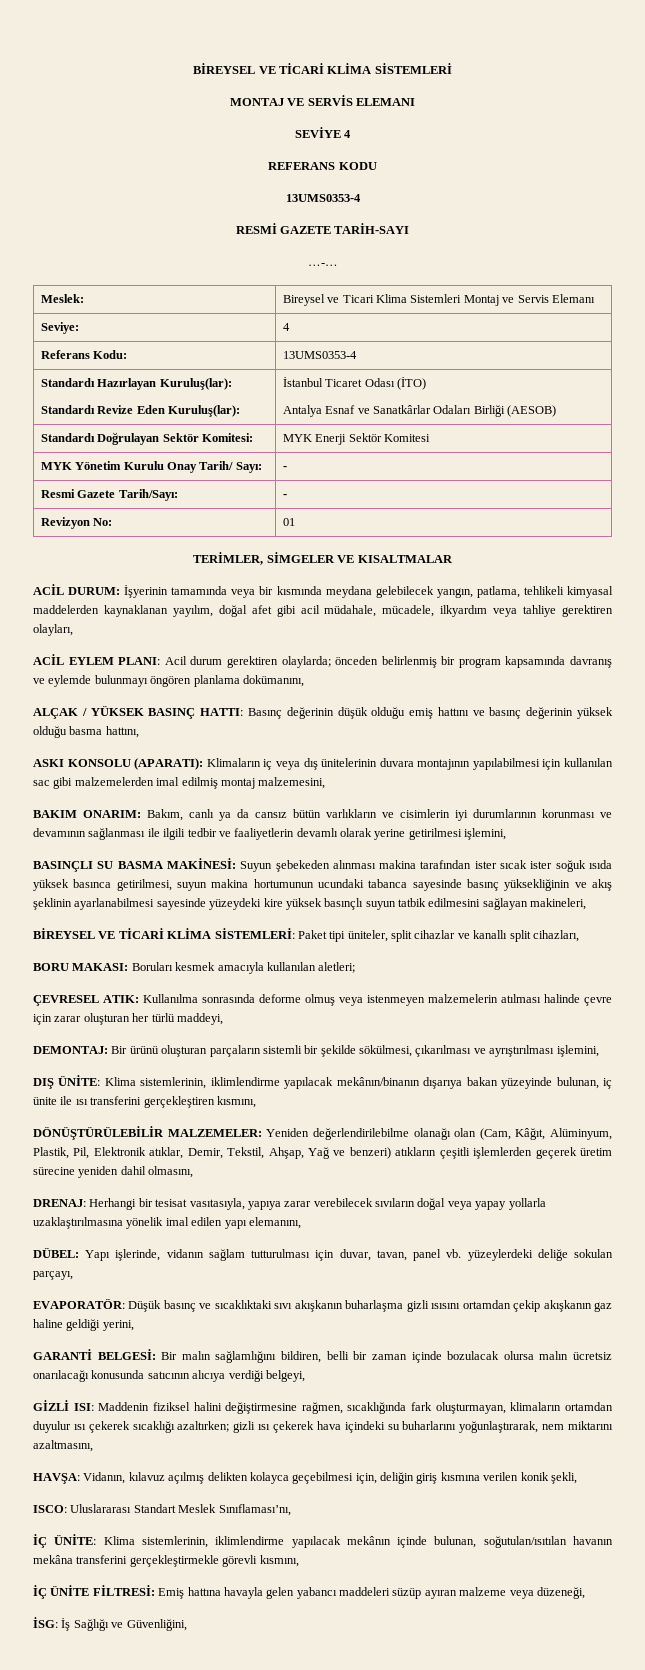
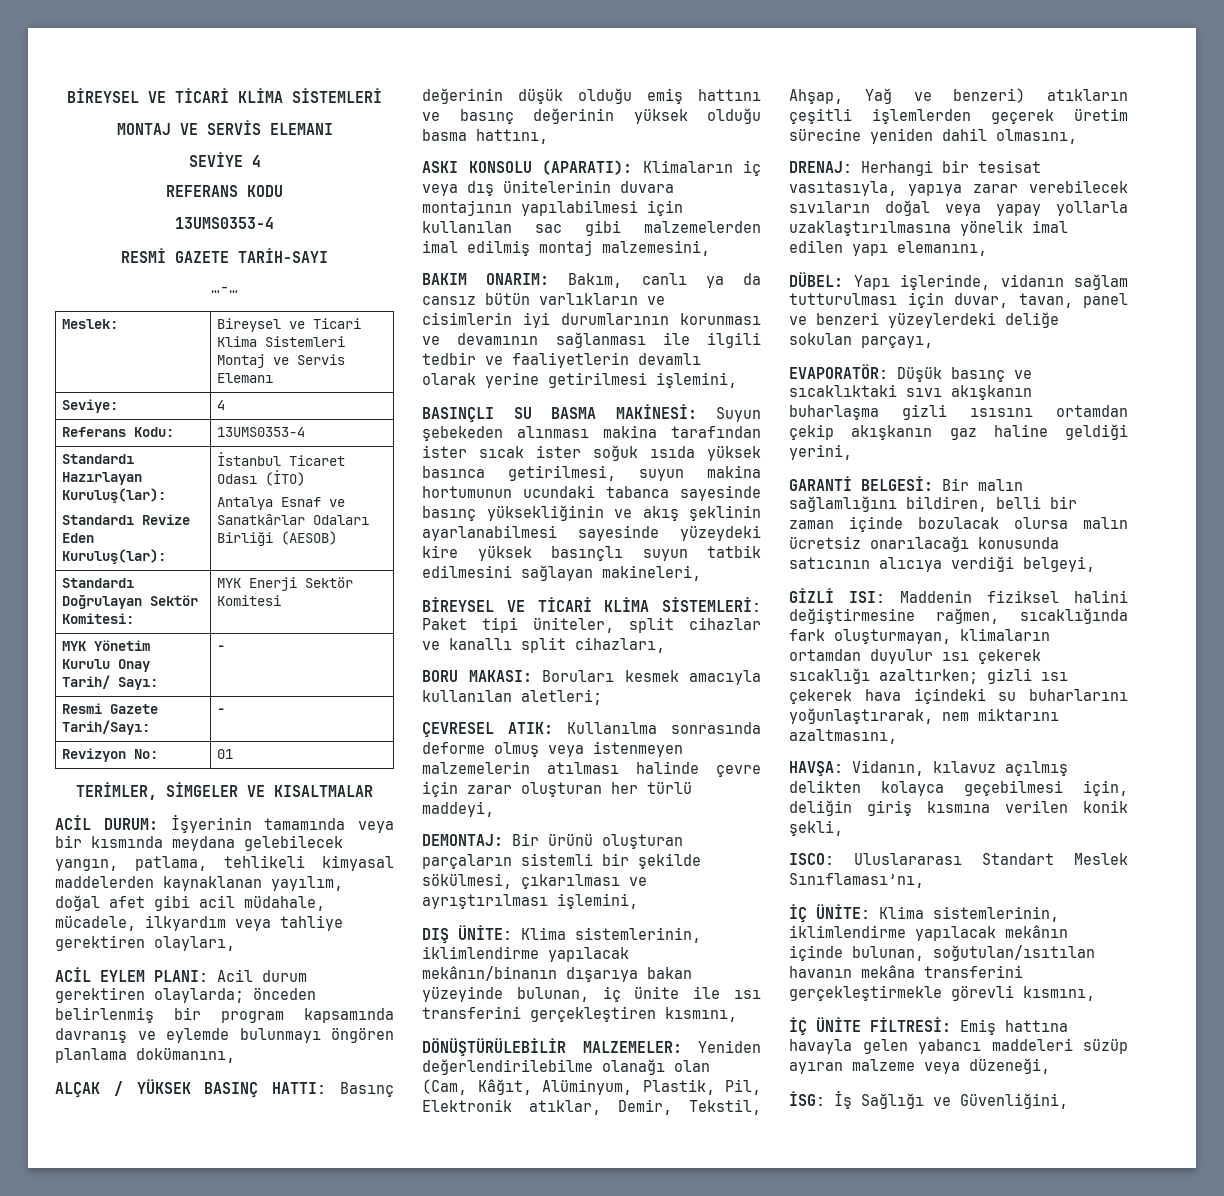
[446,1249,462,1258] vb. -> [789,312,879,325] ve benzeri

